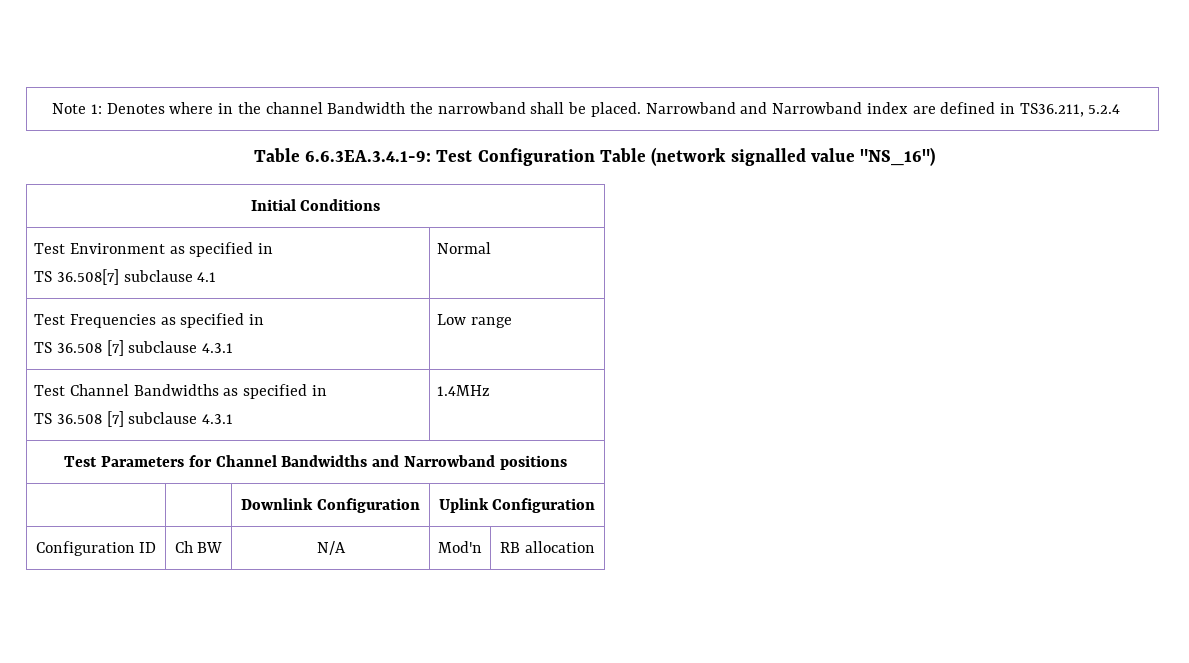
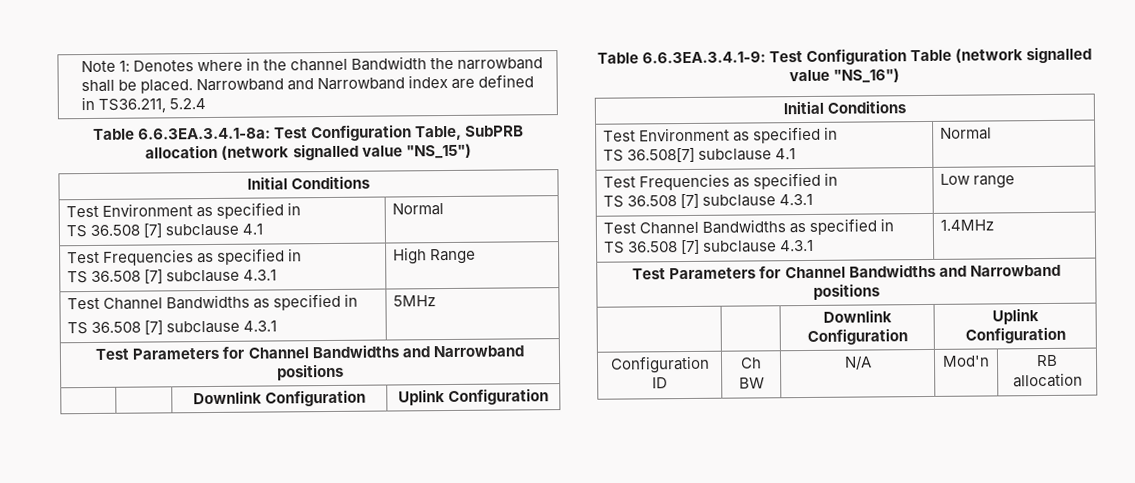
(1121, 109) none -> [92,124,525,142] [145,143,472,161] [246,175,371,190] [65,202,302,219] [65,223,264,238] [391,203,444,216] [66,248,303,266] [66,269,278,284] [392,247,476,265] [66,293,359,311] [66,320,278,335] [392,295,436,307] [95,344,524,360] [277,363,344,381] [192,389,367,407] [397,388,550,406] // Table 6.6.3EA.3.4.1-8a: Test Configuration Table, SubPRB allocation (network signalled value "NS_15") // Initial Conditions // Test Environment as specified in // TS 36.508 [7] subclause 4.1 | Normal // Test Frequencies as specified in // TS 36.508 [7] subclause 4.3.1 | High Range // Test Channel Bandwidths as specified in // TS 36.508 [7] subclause 4.3.1 | 5MHz // Test Parameters for Channel Bandwidths and Narrowband positions // | | Downlink Configuration | Uplink Configuration

